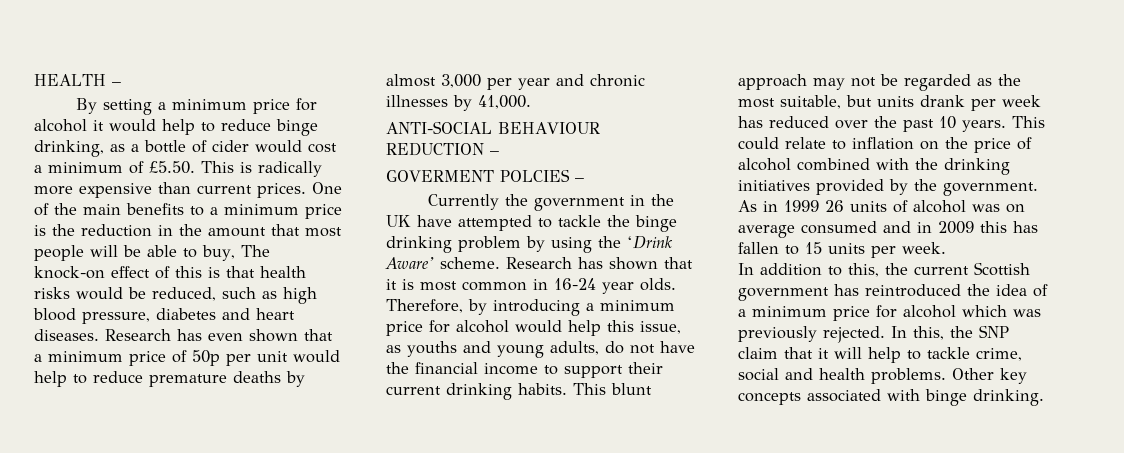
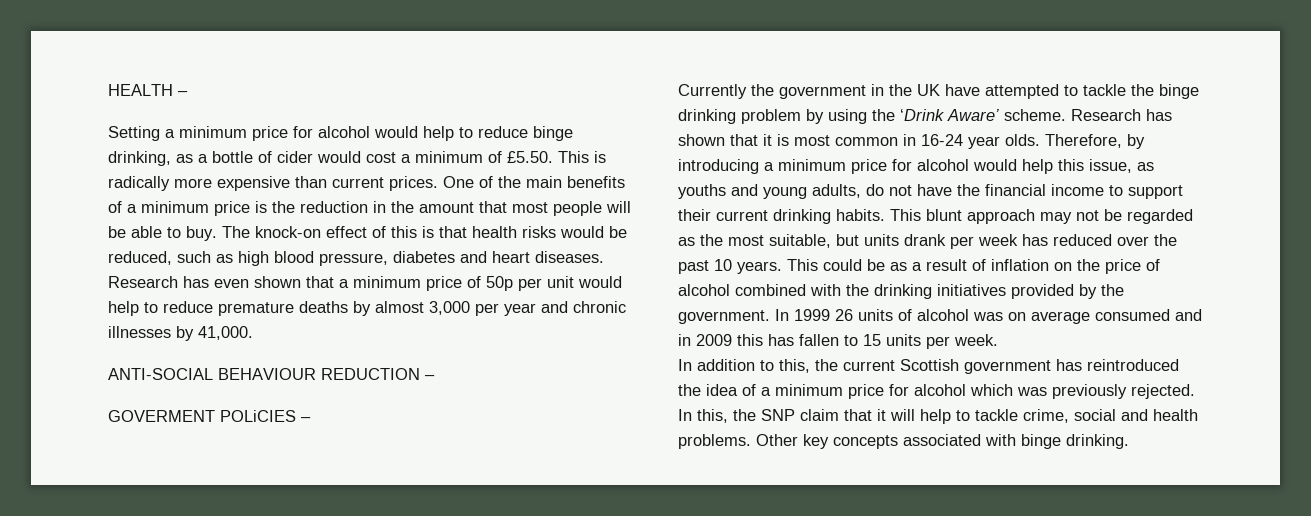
[76,98,318,115] [34,119,104,132] By setting a minimum price for alcohol it -> [108,126,370,141] Setting a minimum price for alcohol
[190,206,204,216] to -> [108,201,122,213] of
[202,245,235,261] buy, -> [186,226,217,241] buy.
[500,169,570,182] POLCIES -> [220,410,296,422] POLiCIES
[785,137,846,150] relate to -> [867,259,986,271] be as a result of
[738,200,778,212] As in -> [775,309,789,321] In

